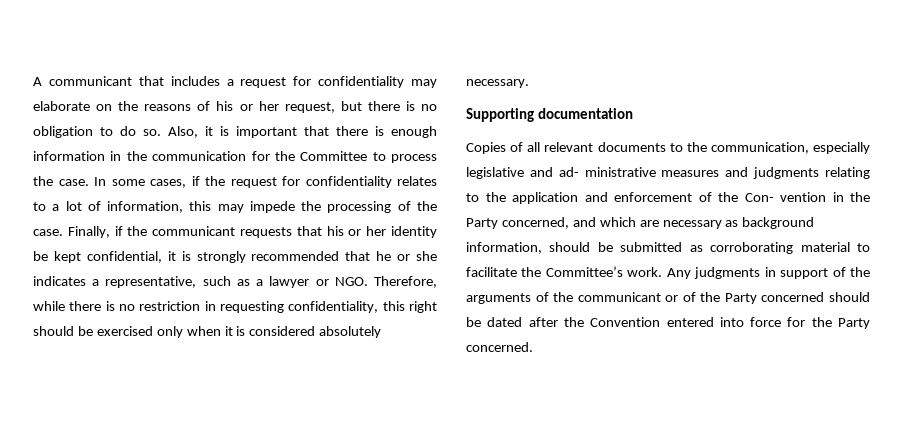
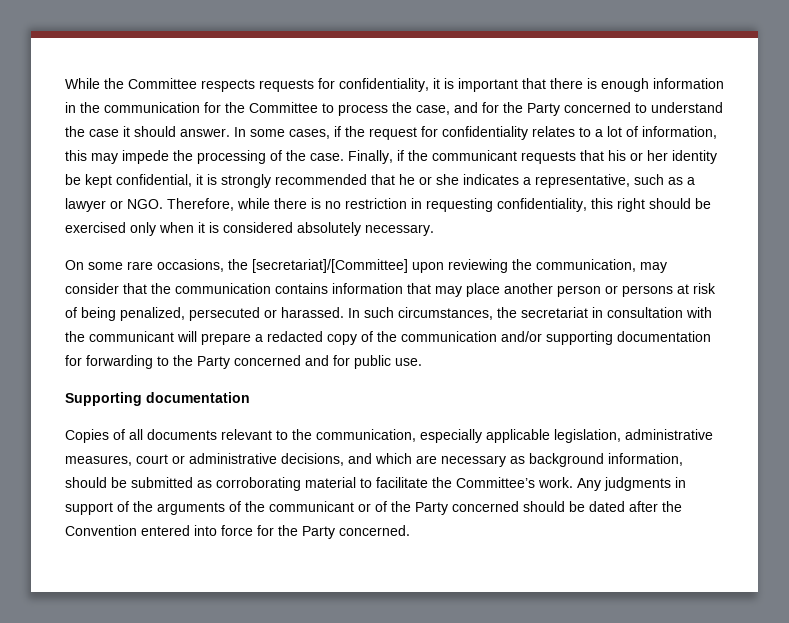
[33,76,437,88] [33,101,437,113] [33,126,198,138] A communicant that includes a request for confidentiality may elaborate on the reasons of his or her request, but there is no obligation to do so. Also, -> [65,78,429,92] While the Committee respects requests for confidentiality,
[58,179,89,186] case. -> [416,102,723,116] [65,126,230,137] case, and for the Party concerned to understand the case it should answer.
(529, 83) none -> [65,259,667,273] [65,283,716,297] [65,307,712,321] [65,331,711,345] [65,355,422,369] // On some rare occasions, the [secretariat]/[Committee] upon reviewing the communication, may consider that the communication contains information that may place another person or persons at risk of being penalized, persecuted or harassed. In such circumstances, the secretariat in consultation with the communicant will prepare a redacted copy of the communication and/or supporting documentation for forwarding to the Party concerned and for public use.
[544,142,666,152] relevant documents -> [147,429,272,440] documents relevant
[466,167,870,179] [466,192,870,204] [466,217,569,229] legislative and ad- ministrative measures and judgments relating to the application and enforcement of the Con- vention in the Party concerned, -> [486,429,713,443] [65,453,344,466] applicable legislation, administrative measures, court or administrative decisions,

